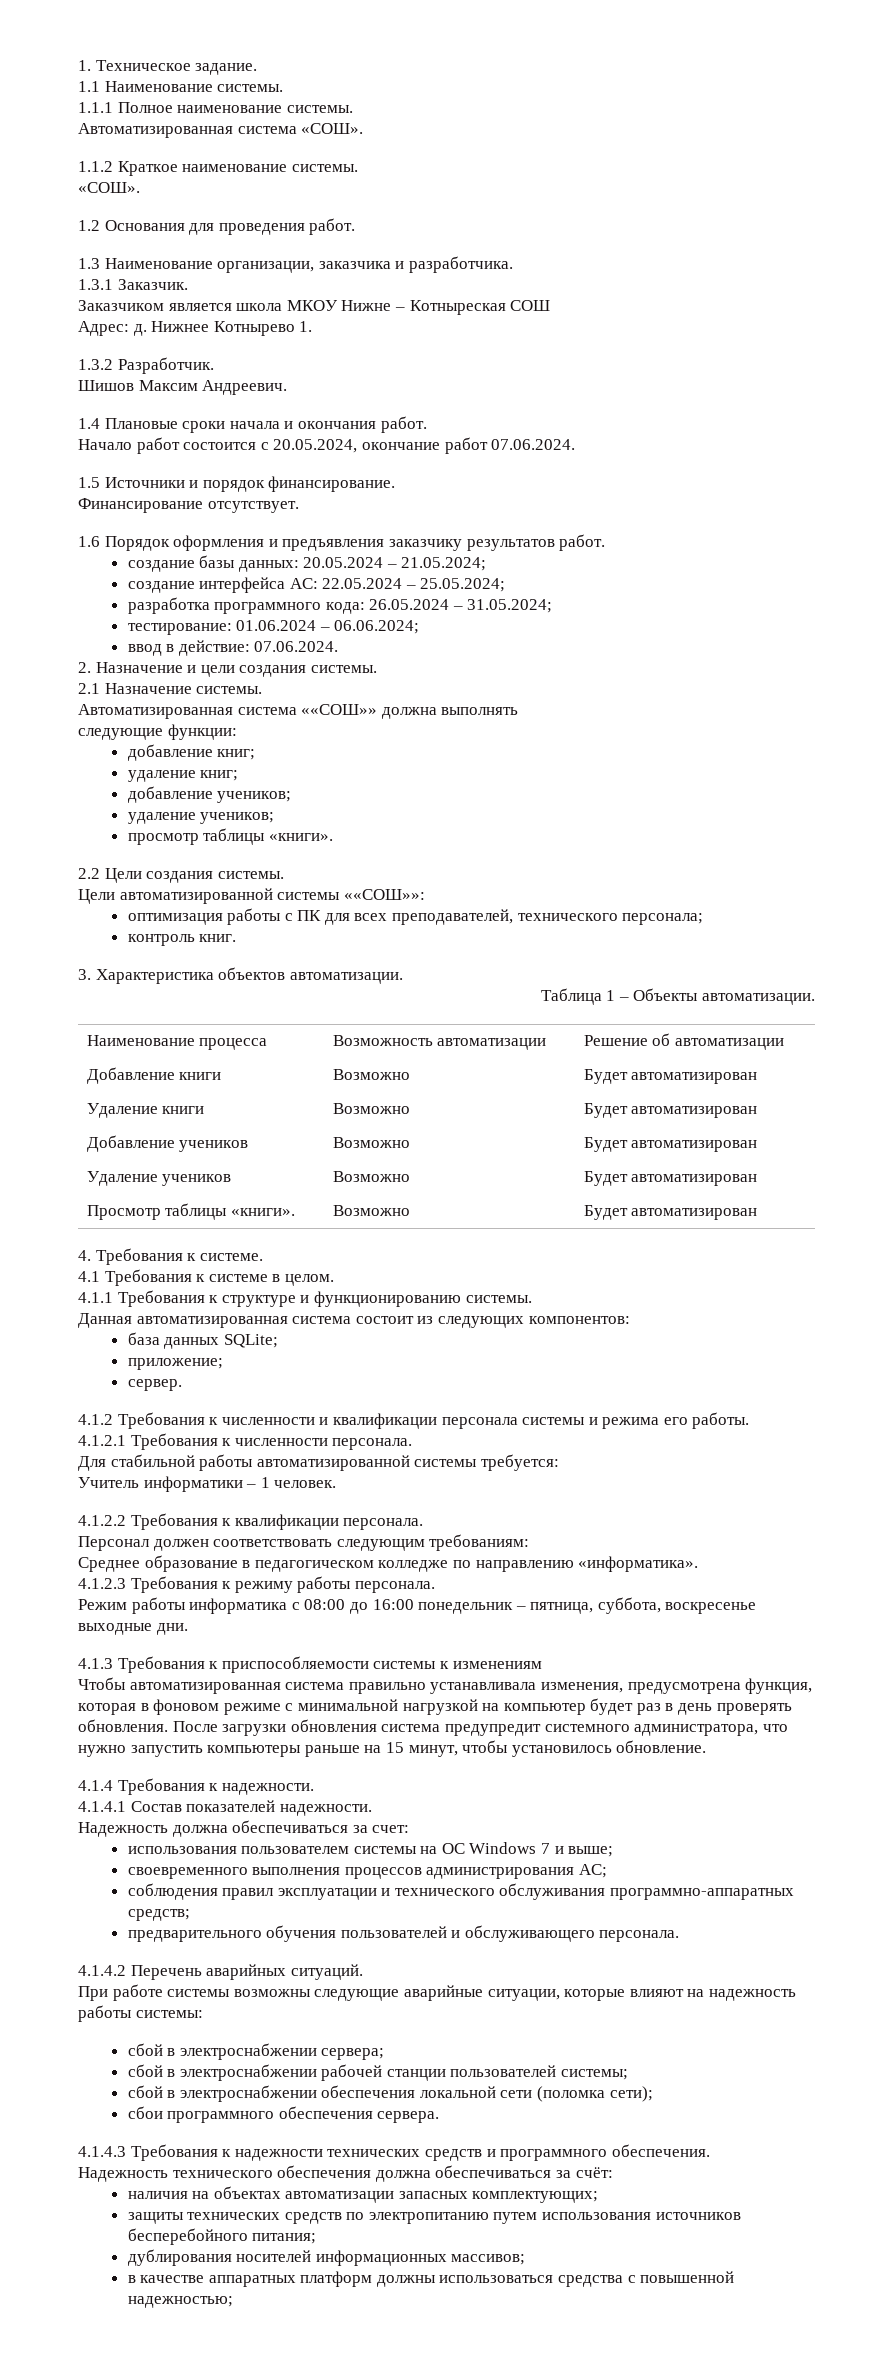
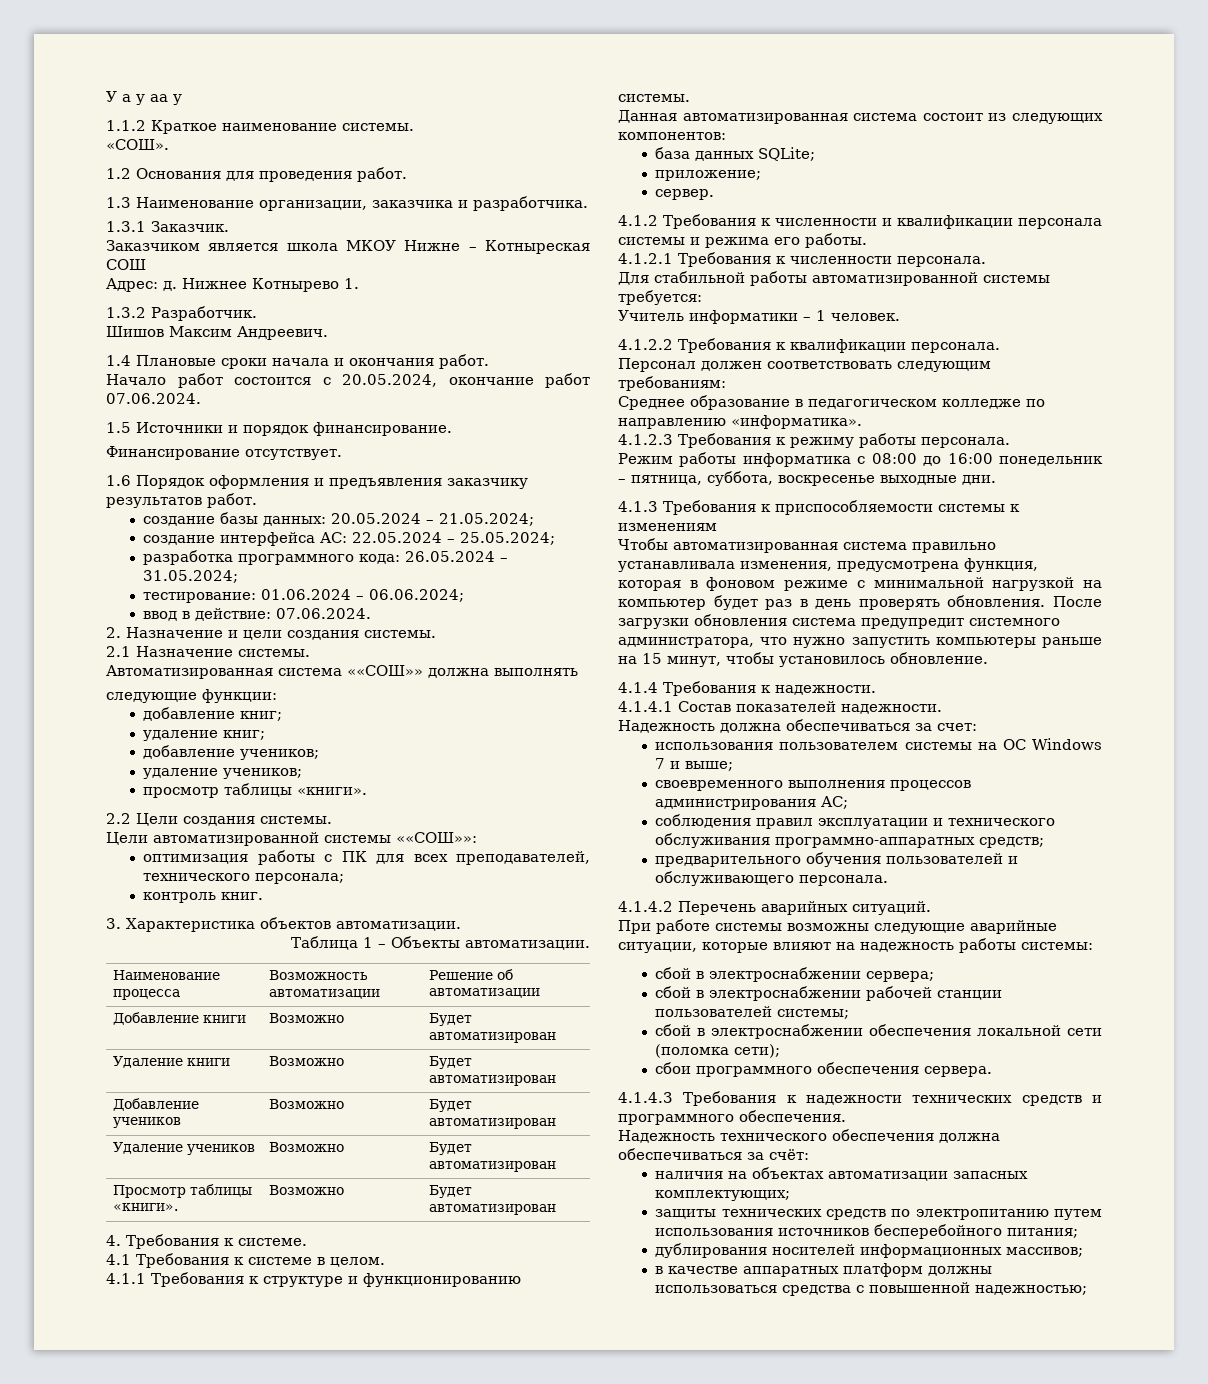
[78,60,258,75] [78,81,284,92] [78,102,353,113] [78,123,364,138] 1. Техническое задание. // 1.1 Наименование системы. // 1.1.1 Полное наименование системы. // Автоматизированная система «СОШ». -> [106,91,182,105] У а у аа у

